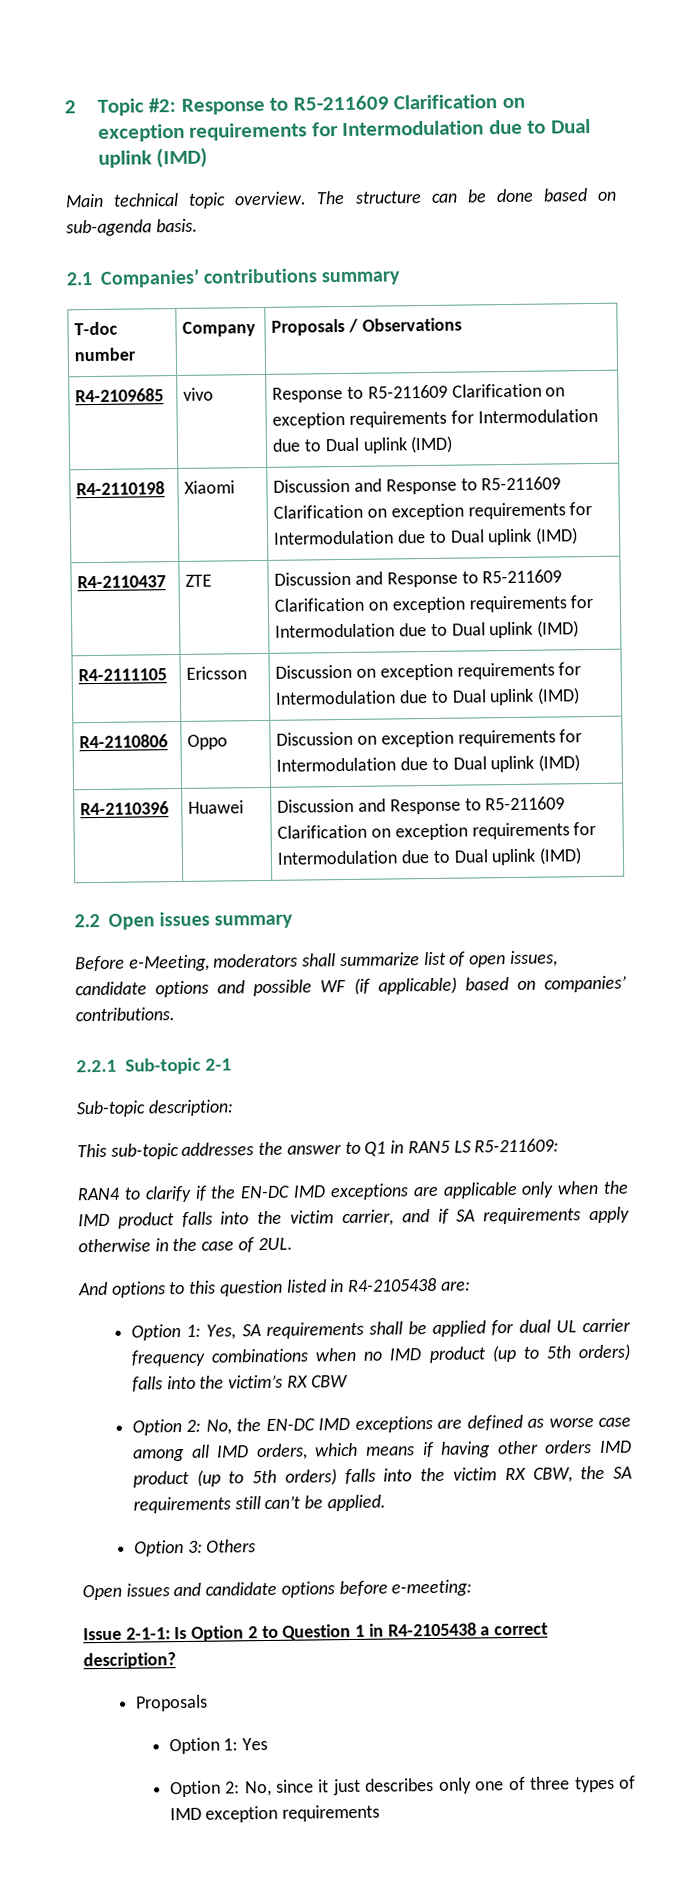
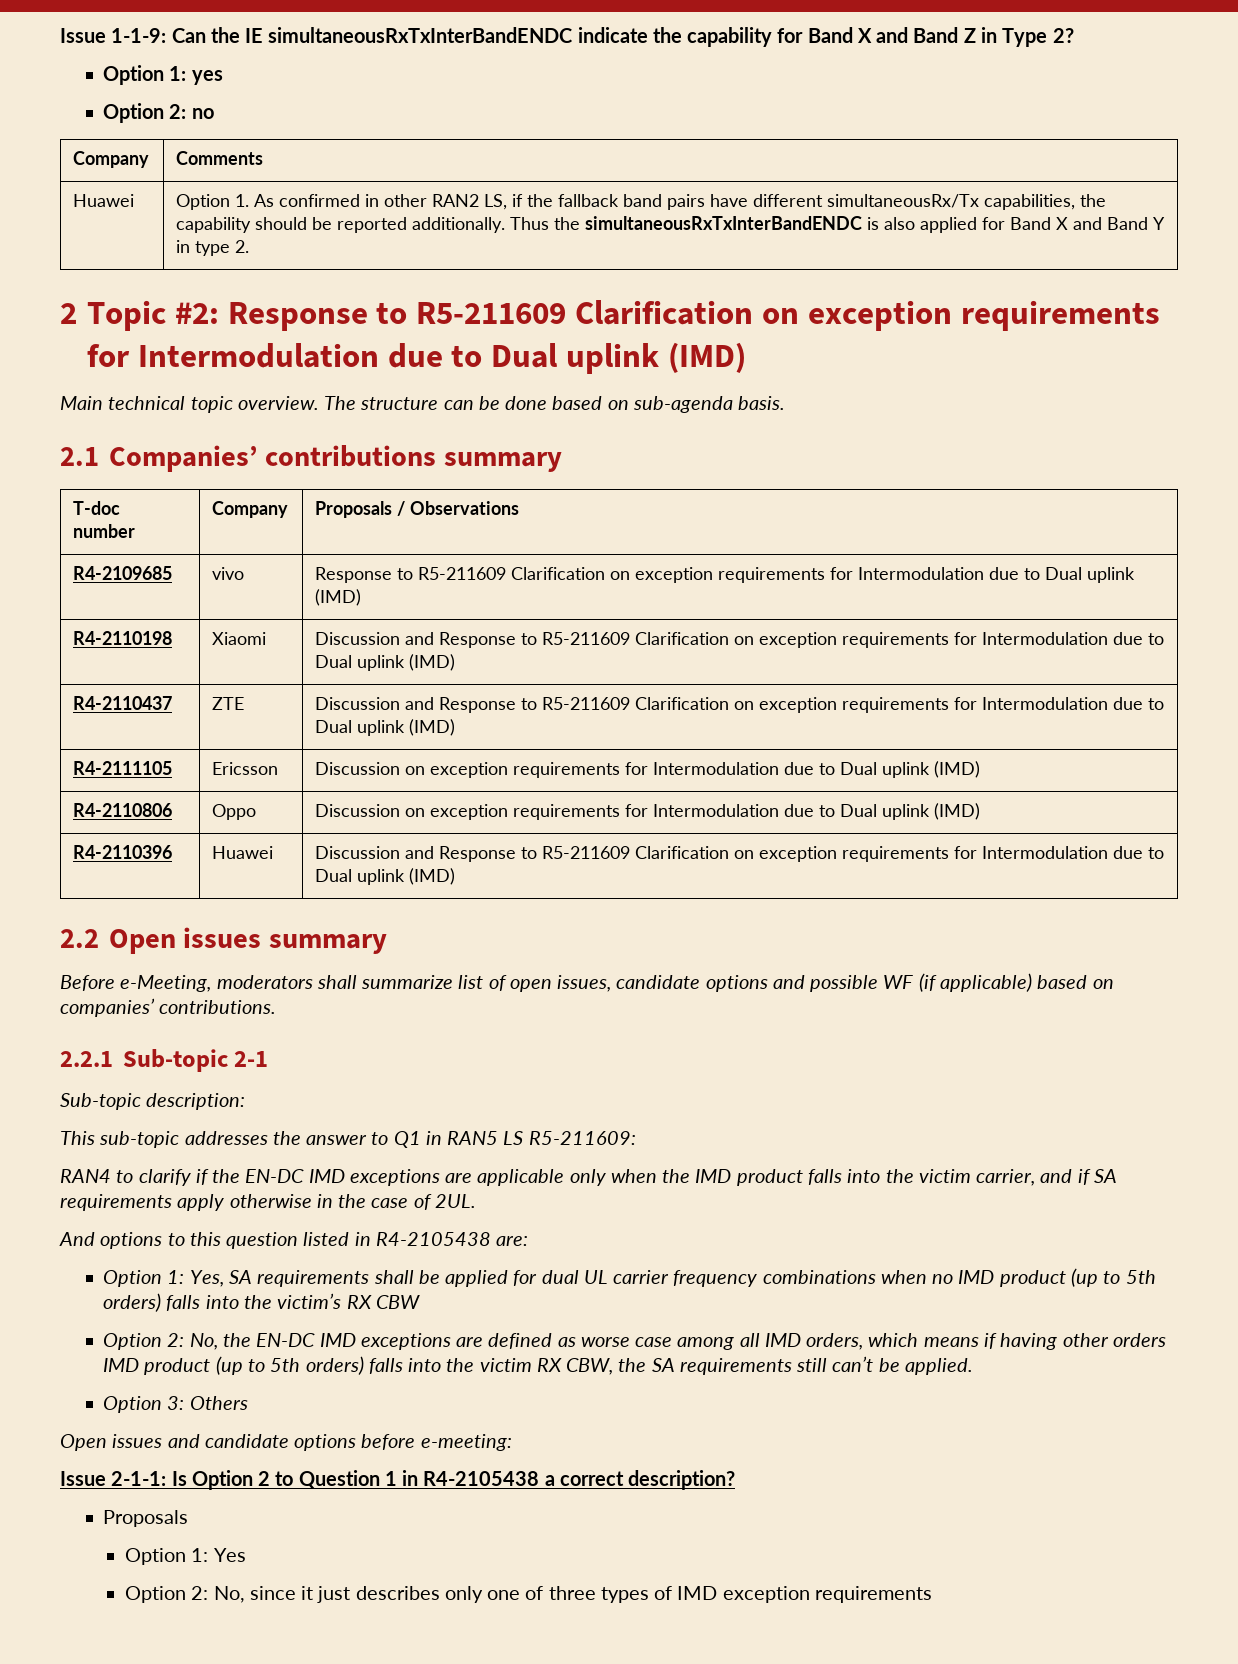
(64, 107) none -> [60,27,1074,47] [103,65,223,85] [103,103,214,123] [73,151,150,168] [176,151,264,165] [73,194,135,207] [176,194,1107,210] [176,216,1166,233] [176,240,250,256] Issue 1-1-9: Can the IE simultaneousRxTxInterBandENDC indicate the capability for Band X and Band Z in Type 2? // Option 1: yes // Option 2: no // Company | Comments // Huawei | Option 1. As confirmed in other RAN2 LS, if the fallback band pairs have different simultaneousRx/Tx capabilities, the capability should be reported additionally. Thus the simultaneousRxTxInterBandENDC is also applied for Band X and Band Y in type 2. //

